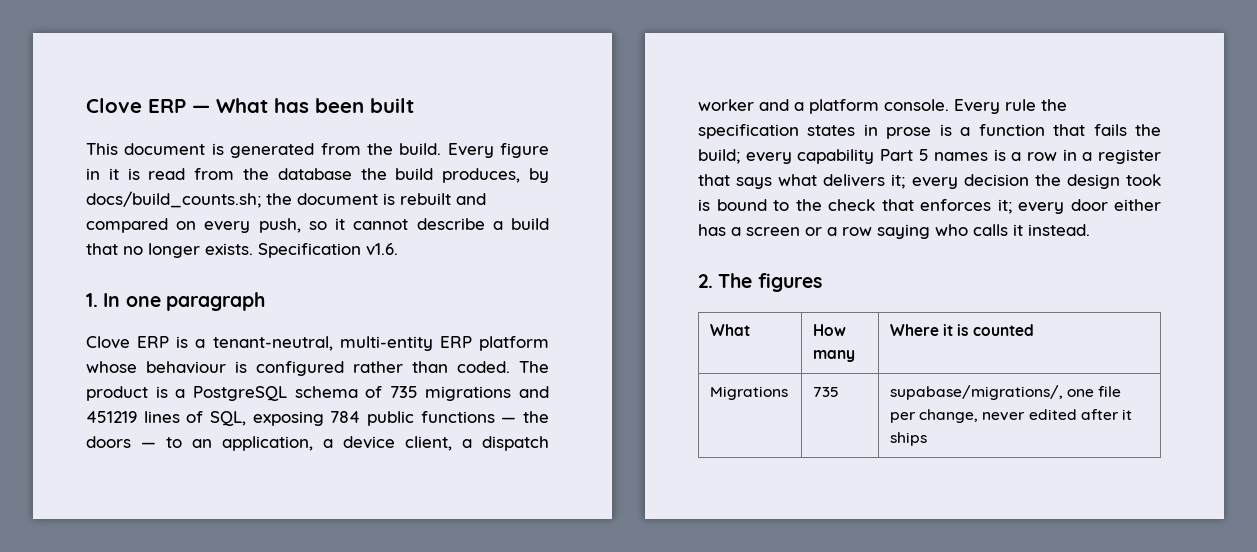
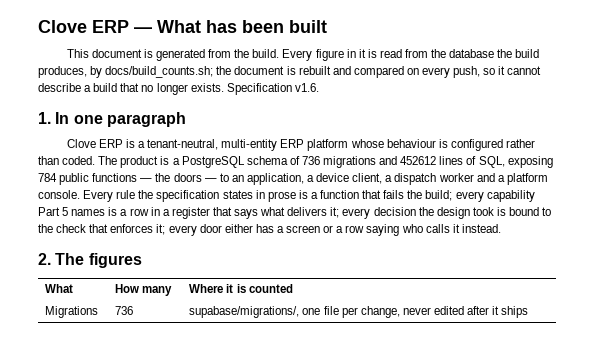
[389,386,418,398] 735 -> [301,156,320,165] 736
[86,411,137,423] 451219 -> [400,156,437,165] 452612
[813,387,840,397] 735 -> [115,306,134,315] 736

